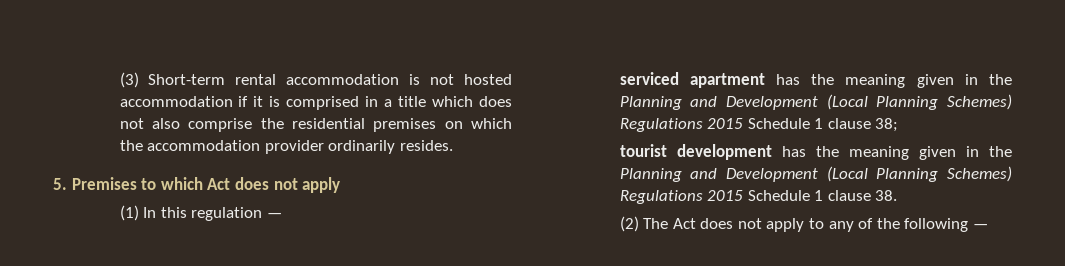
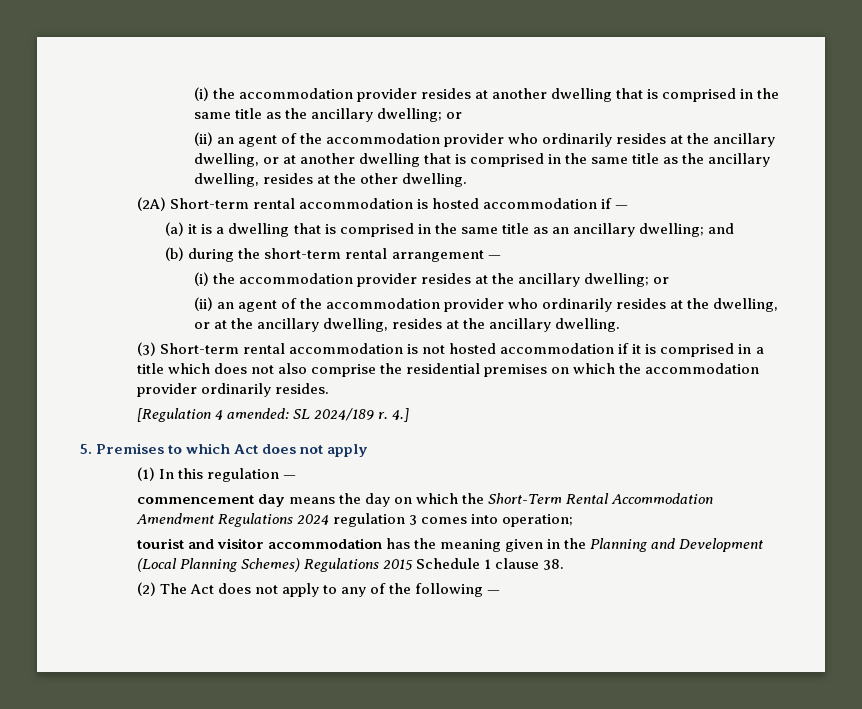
(119, 80) none -> [193,87,780,102] [193,108,463,122] [193,132,776,147] [193,153,771,167] [193,173,467,187] [136,197,629,211] [165,222,735,237] [165,247,501,262] [193,272,670,287] [193,297,779,312] [193,318,621,332] (i) the accommodation provider resides at another dwelling that is comprised in the same title as the ancillary dwelling; or // (ii) an agent of the accommodation provider who ordinarily resides at the ancillary dwelling, or at another dwelling that is comprised in the same title as the ancillary dwelling, resides at the other dwelling. // (2A) Short-term rental accommodation is hosted accommodation if — // (a) it is a dwelling that is comprised in the same title as an ancillary dwelling; and // (b) during the short-term rental arrangement — // (i) the accommodation provider resides at the ancillary dwelling; or // (ii) an agent of the accommodation provider who ordinarily resides at the dwelling, or at the ancillary dwelling, resides at the ancillary dwelling. //
(453, 145) none -> [136,408,410,422] // [Regulation 4 amended: SL 2024/189 r. 4.]
[619,72,1012,88] [619,94,1012,110] [619,118,899,132] [619,144,772,160] serviced apartment has the meaning given in the Planning and Development (Local Planning Schemes) Regulations 2015 Schedule 1 clause 38; // tourist development -> [136,493,714,507] [135,513,574,527] [136,538,383,549] commencement day means the day on which the Short-Term Rental Accommodation Amendment Regulations 2024 regulation 3 comes into operation; // tourist and visitor accommodation

